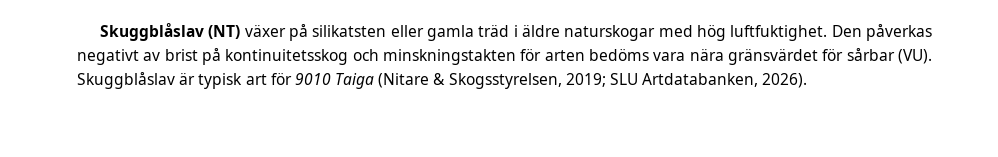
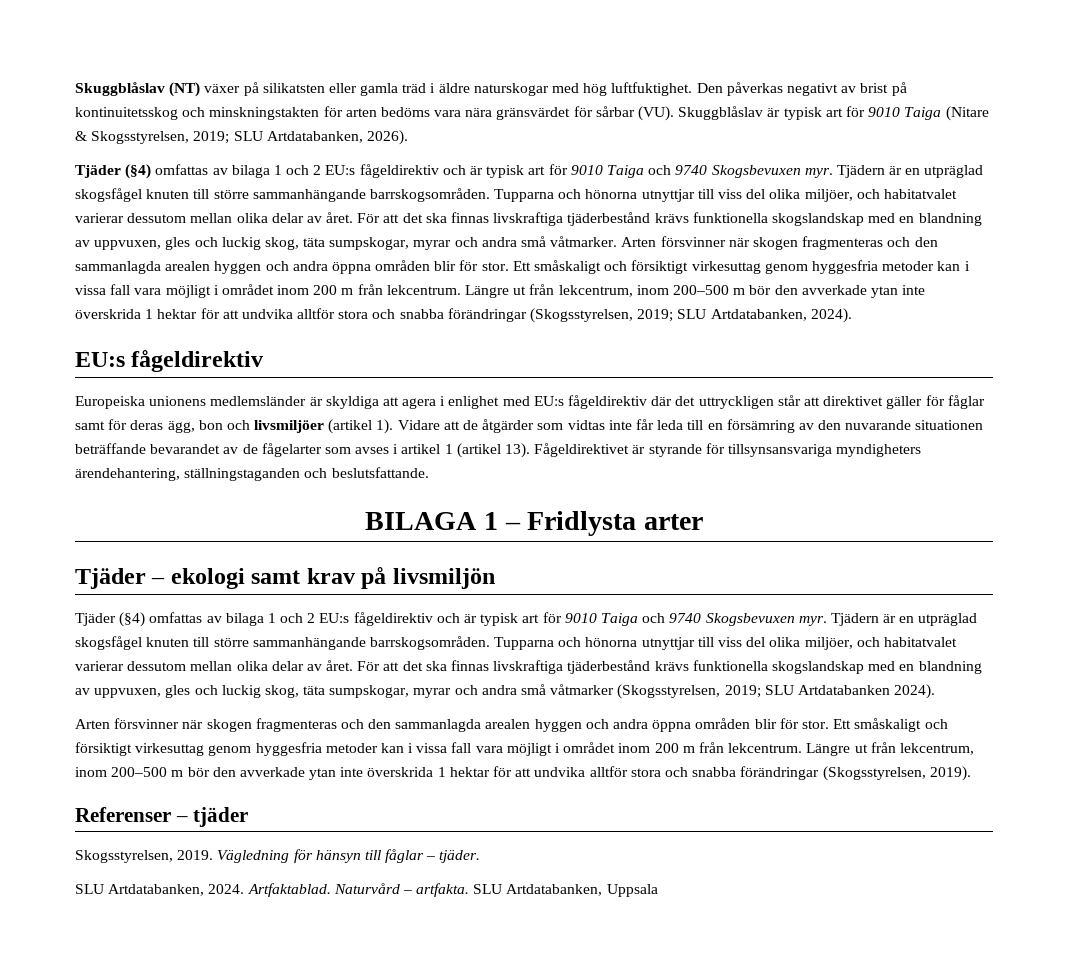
(808, 80) none -> [75,164,984,179] [75,188,957,202] [75,212,982,226] [75,236,938,250] [75,260,970,274] [75,284,926,298] [75,308,852,323] [75,350,264,372] [75,395,985,409] [75,419,984,434] [75,443,922,458] [75,467,429,481] [365,511,703,536] [75,567,495,589] [75,612,978,627] [75,636,957,650] [75,660,982,674] [75,684,936,699] [75,718,948,732] [75,742,974,756] [75,766,971,781] [75,807,249,827] [75,849,481,863] [75,883,658,897] // Tjäder (§4) omfattas av bilaga 1 och 2 EU:s fågeldirektiv och är typisk art för 9010 Taiga och 9740 Skogsbevuxen myr. Tjädern är en utpräglad skogsfågel knuten till större sammanhängande barrskogsområden. Tupparna och hönorna utnyttjar till viss del olika miljöer, och habitatvalet varierar dessutom mellan olika delar av året. För att det ska finnas livskraftiga tjäderbestånd krävs funktionella skogslandskap med en blandning av uppvuxen, gles och luckig skog, täta sumpskogar, myrar och andra små våtmarker. Arten försvinner när skogen fragmenteras och den sammanlagda arealen hyggen och andra öppna områden blir för stor. Ett småskaligt och försiktigt virkesuttag genom hyggesfria metoder kan i vissa fall vara möjligt i området inom 200 m från lekcentrum. Längre ut från lekcentrum, inom 200–500 m bör den avverkade ytan inte överskrida 1 hektar för att undvika alltför stora och snabba förändringar (Skogsstyrelsen, 2019; SLU Artdatabanken, 2024). // EU:s fågeldirektiv // Europeiska unionens medlemsländer är skyldiga att agera i enlighet med EU:s fågeldirektiv där det uttryckligen står att direktivet gäller för fåglar samt för deras ägg, bon och livsmiljöer (artikel 1). Vidare att de åtgärder som vidtas inte får leda till en försämring av den nuvarande situationen beträffande bevarandet av de fågelarter som avses i artikel 1 (artikel 13). Fågeldirektivet är styrande för tillsynsansvariga myndigheters ärendehantering, ställningstaganden och beslutsfattande. // BILAGA 1 – Fridlysta arter // Tjäder – ekologi samt krav på livsmiljön // Tjäder (§4) omfattas av bilaga 1 och 2 EU:s fågeldirektiv och är typisk art för 9010 Taiga och 9740 Skogsbevuxen myr. Tjädern är en utpräglad skogsfågel knuten till större sammanhängande barrskogsområden. Tupparna och hönorna utnyttjar till viss del olika miljöer, och habitatvalet varierar dessutom mellan olika delar av året. För att det ska finnas livskraftiga tjäderbestånd krävs funktionella skogslandskap med en blandning av uppvuxen, gles och luckig skog, täta sumpskogar, myrar och andra små våtmarker (Skogsstyrelsen, 2019; SLU Artdatabanken 2024). // Arten försvinner när skogen fragmenteras och den sammanlagda arealen hyggen och andra öppna områden blir för stor. Ett småskaligt och försiktigt virkesuttag genom hyggesfria metoder kan i vissa fall vara möjligt i området inom 200 m från lekcentrum. Längre ut från lekcentrum, inom 200–500 m bör den avverkade ytan inte överskrida 1 hektar för att undvika alltför stora och snabba förändringar (Skogsstyrelsen, 2019). // Referenser – tjäder // Skogsstyrelsen, 2019. Vägledning för hänsyn till fåglar – tjäder. // SLU Artdatabanken, 2024. Artfaktablad. Naturvård – artfakta. SLU Artdatabanken, Uppsala

